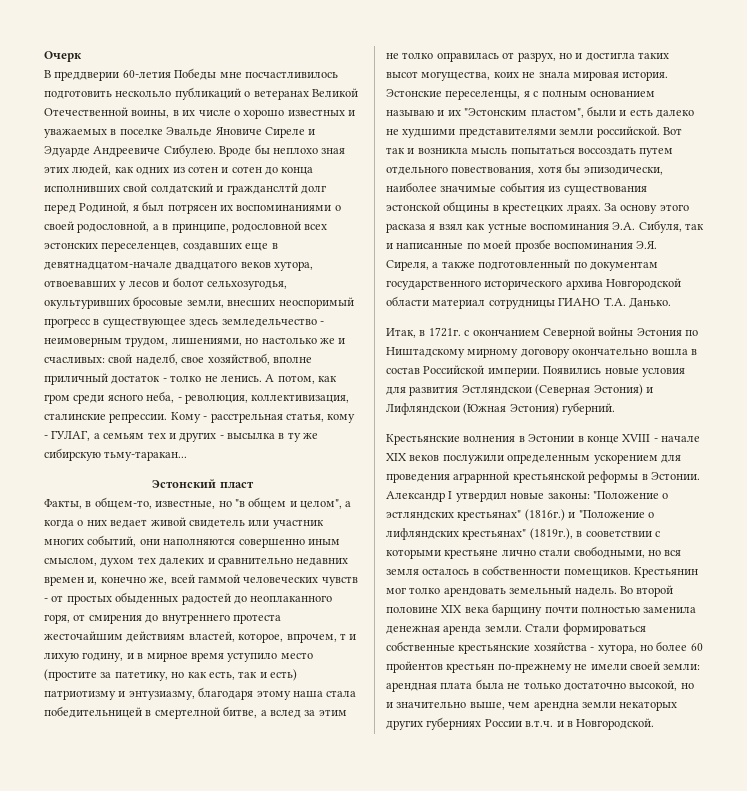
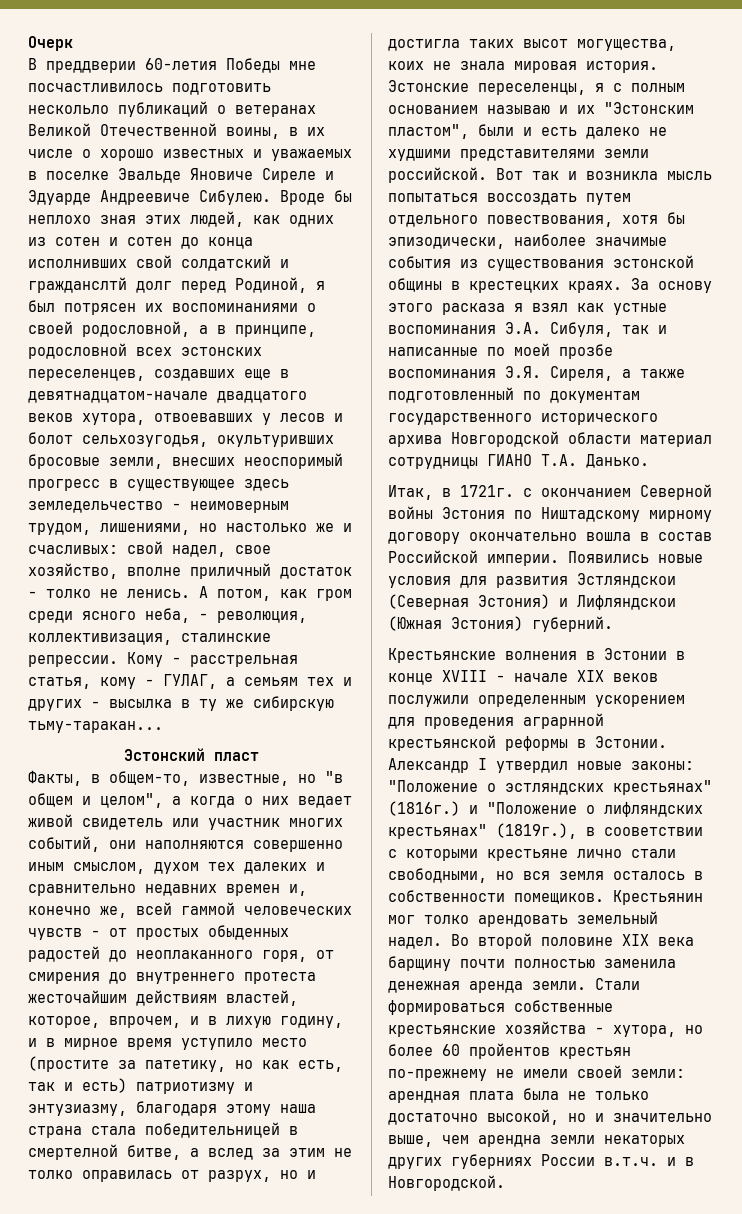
[135,353,270,365] наделб, свое хозяйствоб, -> [172,545,271,557] [28,563,118,579] надел, свое хозяйство,
[339,633,357,640] т и -> [190,1016,217,1025] и в
(323, 694) none -> [28,1126,82,1138] страна
[566,204,601,214] лраях. -> [568,281,622,293] краях.
[574,588,617,596] надель. -> [388,937,442,949] надел.

